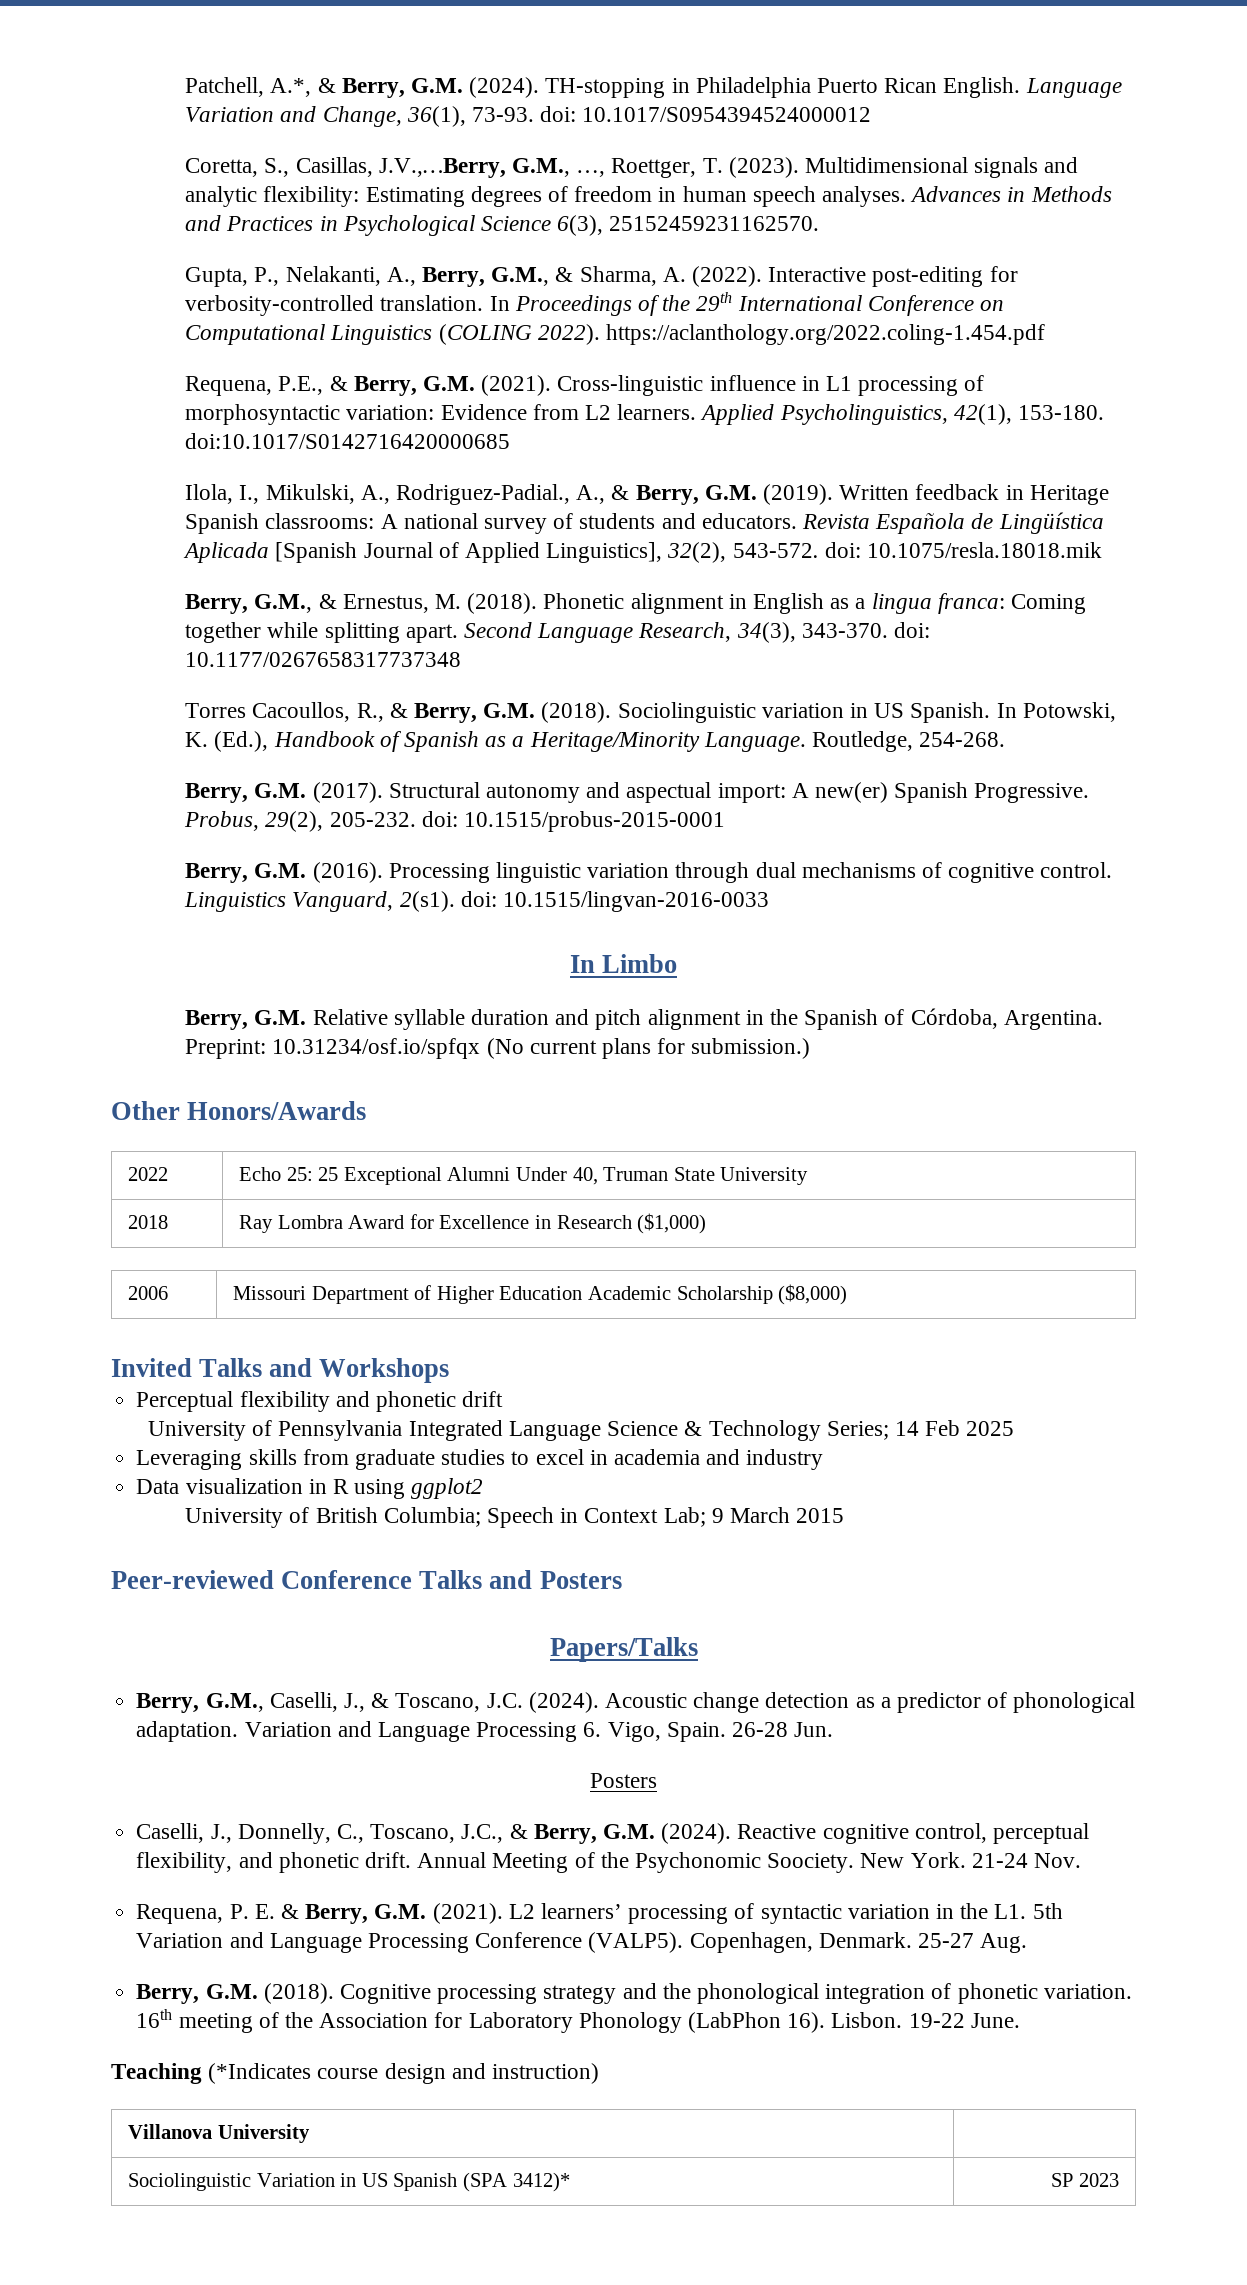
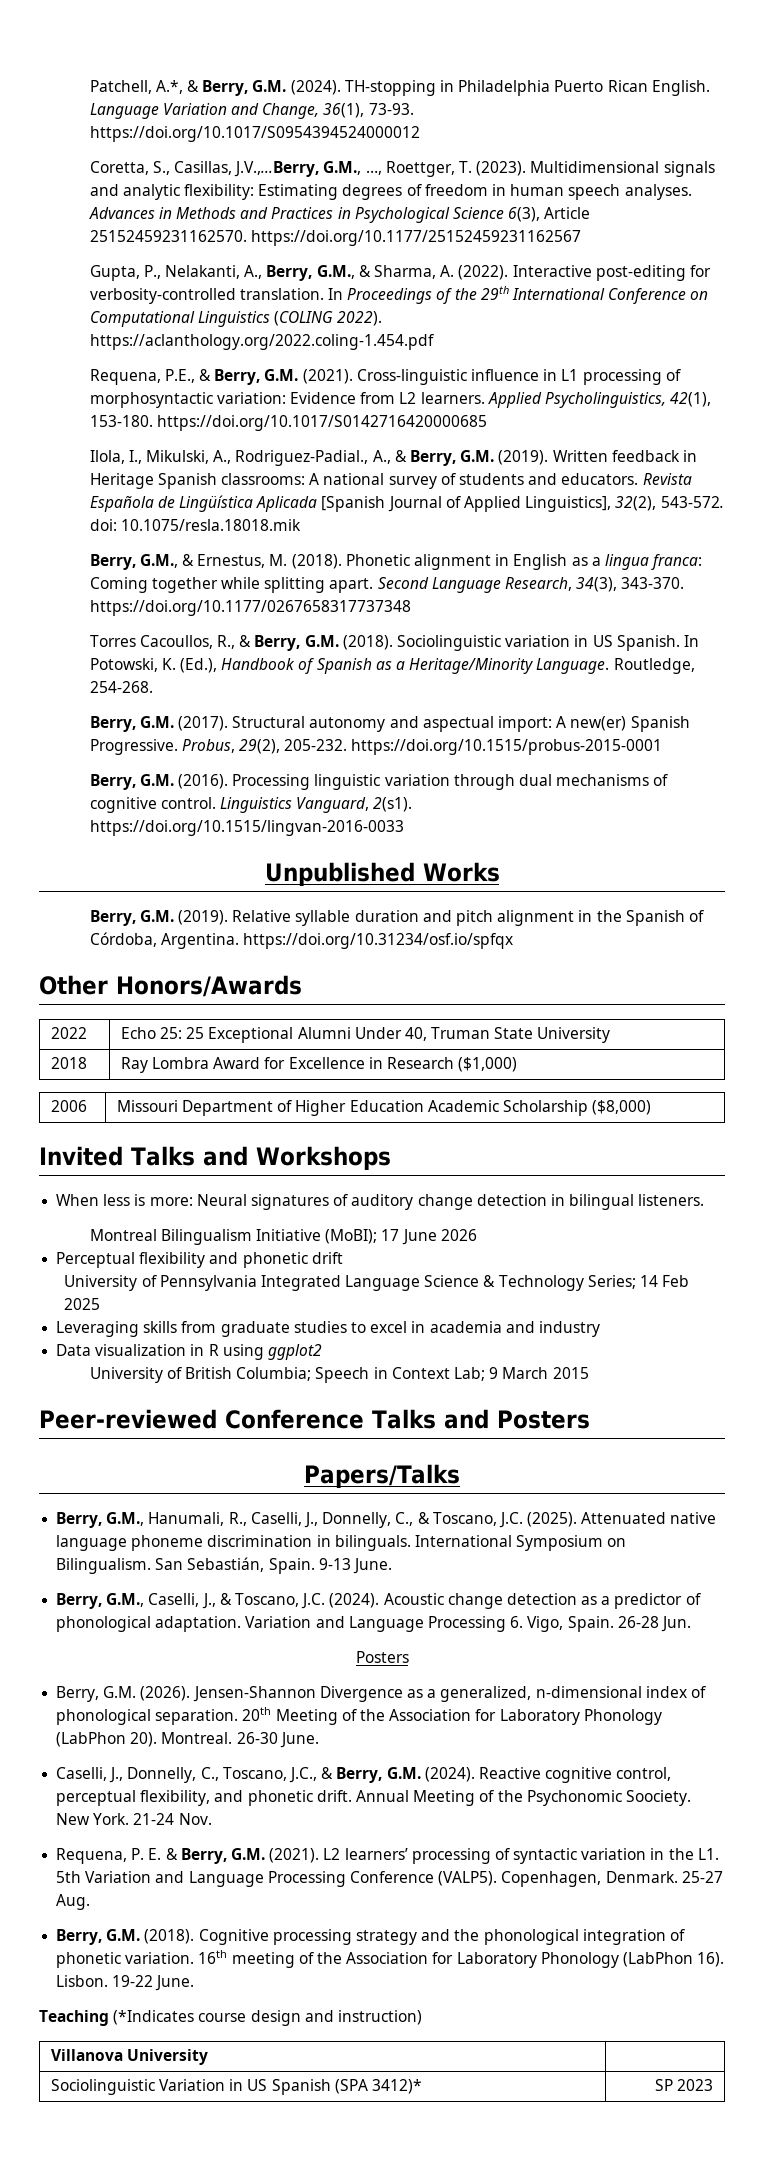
[540,106,872,122] doi: 10.1017/S0954394524000012 -> [89,126,420,142] https://doi.org/10.1017/S0954394524000012
(604, 225) none -> [544,207,591,219] Article
(820, 223) none -> [250,230,581,246] https://doi.org/10.1177/25152459231162567
[185,433,511,449] doi:10.1017/S0142716420000685 -> [156,415,487,431] https://doi.org/10.1017/S0142716420000685
[894,622,931,638] [185,652,462,667] doi: 10.1177/0267658317737348 -> [89,600,411,616] https://doi.org/10.1177/0267658317737348
[421,811,725,832] doi: 10.1515/probus-2015-0001 -> [351,739,663,755] https://doi.org/10.1515/probus-2015-0001
[460,891,769,912] [569,954,678,973] [185,1010,307,1030] doi: 10.1515/lingvan-2016-0033 // In Limbo // Berry, G.M. -> [89,820,404,836] [264,862,500,886] [89,910,229,926] https://doi.org/10.1515/lingvan-2016-0033 // Unpublished Works // Berry, G.M. (2019).
[185,1038,811,1059] Preprint: 10.31234/osf.io/spfqx (No current plans for submission.) -> [243,933,514,949] https://doi.org/10.31234/osf.io/spfqx
(450, 1370) none -> [56,1194,705,1210] [89,1229,477,1245] // When less is more: Neural signatures of auditory change detection in bilingual listeners. // Montreal Bilingualism Initiative (MoBI); 17 June 2026
(698, 1649) none -> [56,1512,717,1528] [56,1535,627,1551] [56,1557,392,1574] // Berry, G.M., Hanumali, R., Caselli, J., Donnelly, C., & Toscano, J.C. (2025). Attenuated native language phoneme discrimination in bilinguals. International Symposium on Bilingualism. San Sebastián, Spain. 9-13 June.
(657, 1780) none -> [56,1686,706,1702] [56,1707,662,1725] [56,1732,319,1748] // Berry, G.M. (2026). Jensen-Shannon Divergence as a generalized, n-dimensional index of phonological separation. 20th Meeting of the Association for Laboratory Phonology (LabPhon 20). Montreal. 26-30 June.

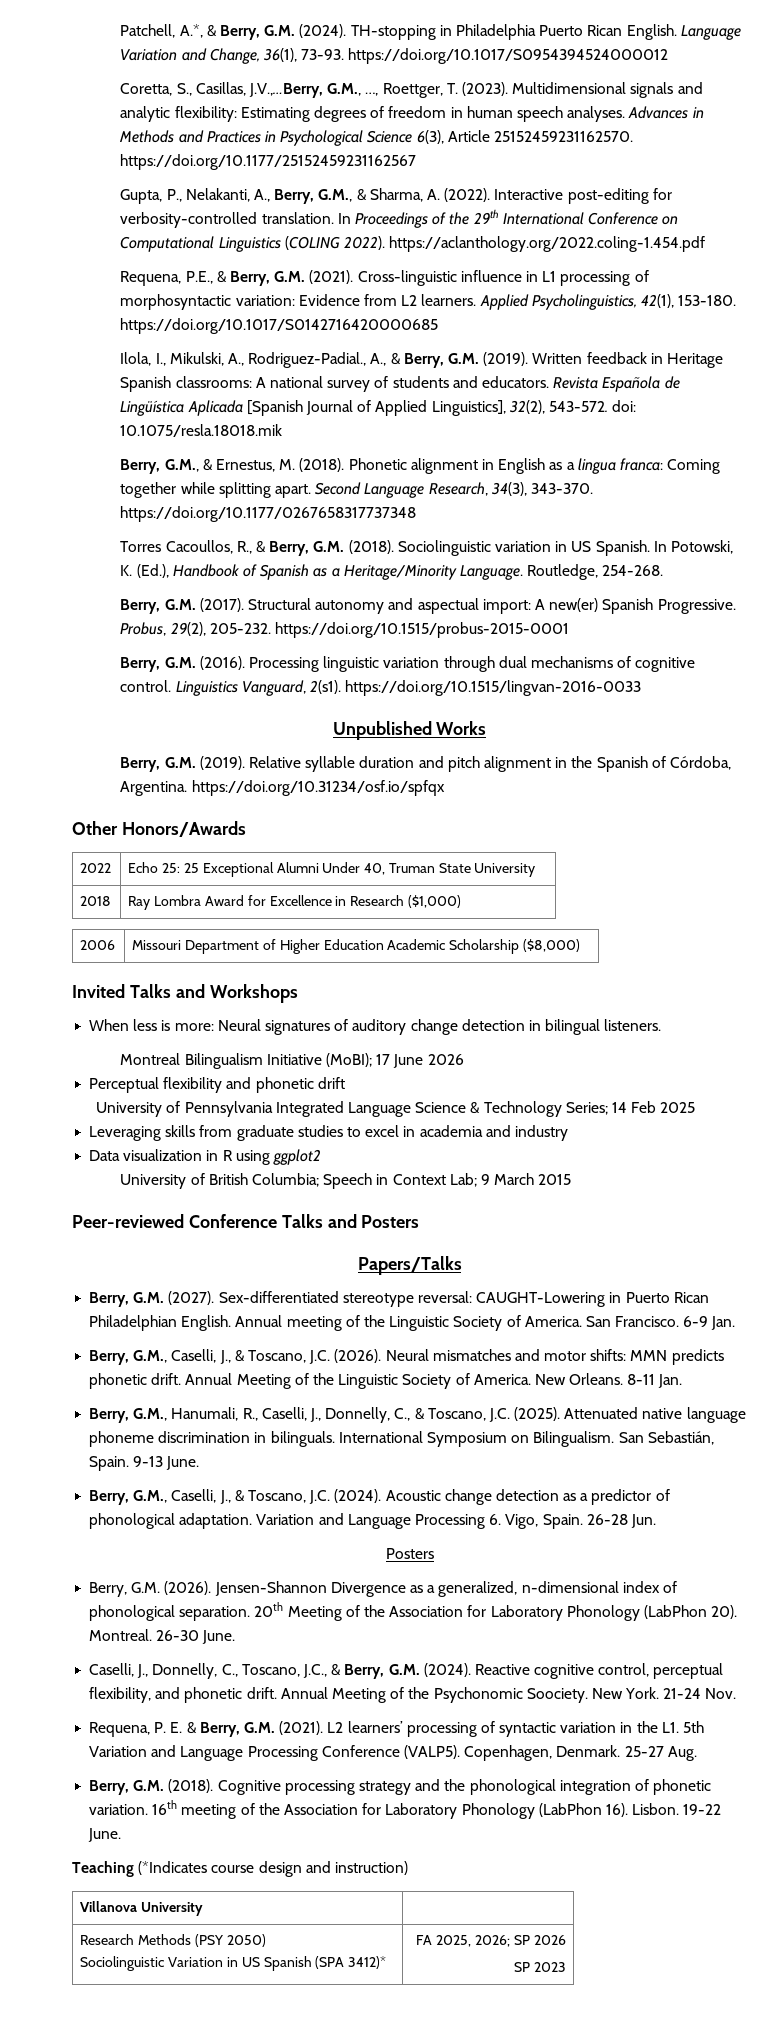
(461, 1476) none -> [89,1291,709,1307] [89,1315,736,1331] [89,1349,724,1365] [89,1373,683,1389] // Berry, G.M. (2027). Sex-differentiated stereotype reversal: CAUGHT-Lowering in Puerto Rican Philadelphian English. Annual meeting of the Linguistic Society of America. San Francisco. 6-9 Jan. // Berry, G.M., Caselli, J., & Toscano, J.C. (2026). Neural mismatches and motor shifts: MMN predicts phonetic drift. Annual Meeting of the Linguistic Society of America. New Orleans. 8-11 Jan.
(208, 2057) none -> [80,1934,266,1947] Research Methods (PSY 2050) //
(422, 2086) none -> [416,1935,566,1947] FA 2025, 2026; SP 2026 //

